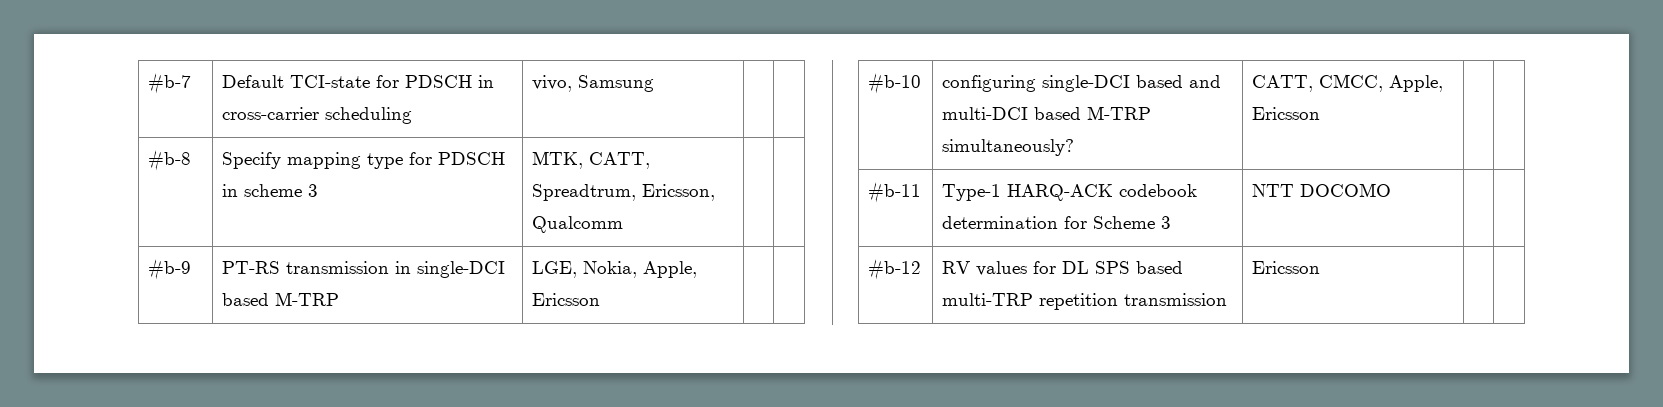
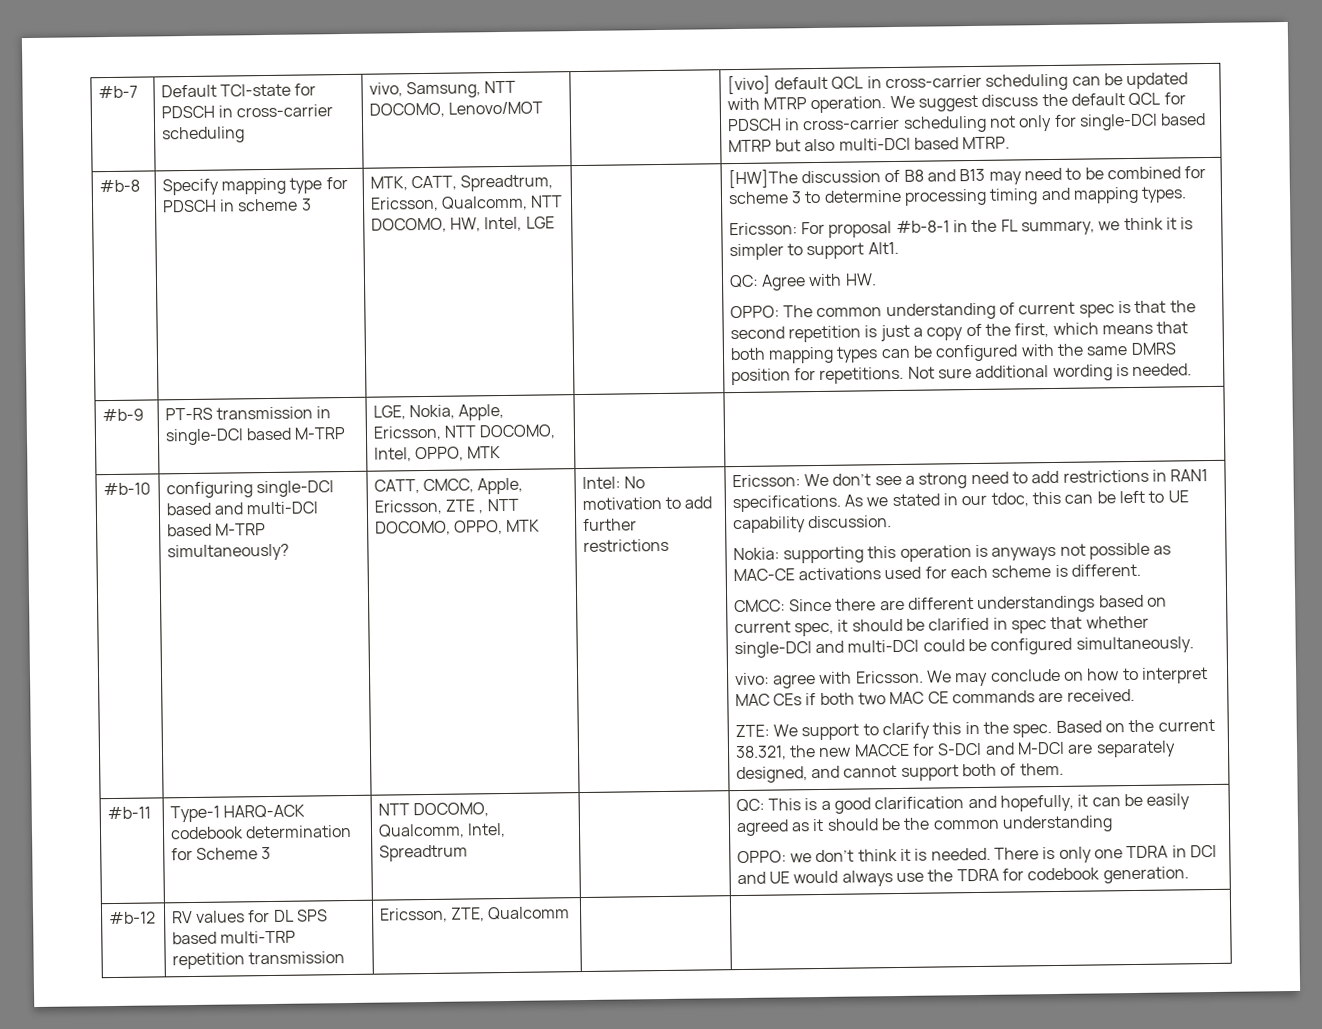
[578,75,655,92] Samsung | | -> [405,80,517,99] [368,101,543,118] [726,72,1189,95] [726,92,1186,114] [726,113,1207,133] [727,136,1011,153] Samsung, NTT DOCOMO, Lenovo/MOT | | [vivo] default QCL in cross-carrier scheduling can be updated with MTRP operation. We suggest discuss the default QCL for PDSCH in cross-carrier scheduling not only for single-DCI based MTRP but also multi-DCI based MTRP.
[532,216,624,233] Qualcomm | | -> [440,195,564,211] [370,216,555,233] [727,166,1207,189] [727,186,1188,206] [728,217,1194,238] [728,241,899,261] [728,273,877,291] [729,300,1196,321] [729,321,1189,343] [729,342,1177,364] [730,363,1193,386] Qualcomm, NTT DOCOMO, HW, Intel, LGE | | [HW]The discussion of B8 and B13 may need to be combined for scheme 3 to determine processing timing and mapping types. // Ericsson: For proposal #b-8-1 in the FL summary, we think it is simpler to support Alt1. // QC: Agree with HW. // OPPO: The common understanding of current spec is that the second repetition is just a copy of the first, which means that both mapping types can be configured with the same DMRS position for repetitions. Not sure additional wording is needed.
[532,293,601,306] Ericsson -> [372,424,557,441] [373,446,502,462] Ericsson, NTT DOCOMO, Intel, OPPO, MTK
[1252,107,1321,120] Ericsson | | -> [373,498,519,515] [374,519,541,536] [581,476,645,490] [581,496,713,511] [582,518,637,532] [582,538,669,553] [731,469,1209,489] [731,490,1189,513] [732,515,892,534] [732,542,1172,564] [732,563,1141,582] [733,594,1167,613] [733,615,1149,637] [733,636,1194,659] [734,667,1208,689] [734,688,1135,707] [734,718,1215,741] [734,740,1176,761] [735,762,1064,784] Ericsson, ZTE , NTT DOCOMO, OPPO, MTK | Intel: No motivation to add further restrictions | Ericsson: We don’t see a strong need to add restrictions in RAN1 specifications. As we stated in our tdoc, this can be left to UE capability discussion. // Nokia: supporting this operation is anyways not possible as MAC-CE activations used for each scheme is different. // CMCC: Since there are different understandings based on current spec, it should be clarified in spec that whether single-DCI and multi-DCI could be configured simultaneously. // vivo: agree with Ericsson. We may conclude on how to interpret MAC CEs if both two MAC CE commands are received. // ZTE: We support to clarify this in the spec. Based on the current 38.321, the new MACCE for S-DCI and M-DCI are separately designed, and cannot support both of them.
[1300,183,1392,197] DOCOMO | | -> [412,802,489,818] [377,823,506,839] [378,844,468,862] [735,793,1191,814] [735,815,1113,837] [736,844,1217,864] [736,866,1189,887] DOCOMO, Qualcomm, Intel, Spreadtrum | | QC: This is a good clarification and hopefully, it can be easily agreed as it should be the common understanding // OPPO: we don’t think it is needed. There is only one TDRA in DCI and UE would always use the TDRA for codebook generation.
[1252,261,1321,274] Ericsson -> [378,906,571,923] Ericsson, ZTE, Qualcomm

